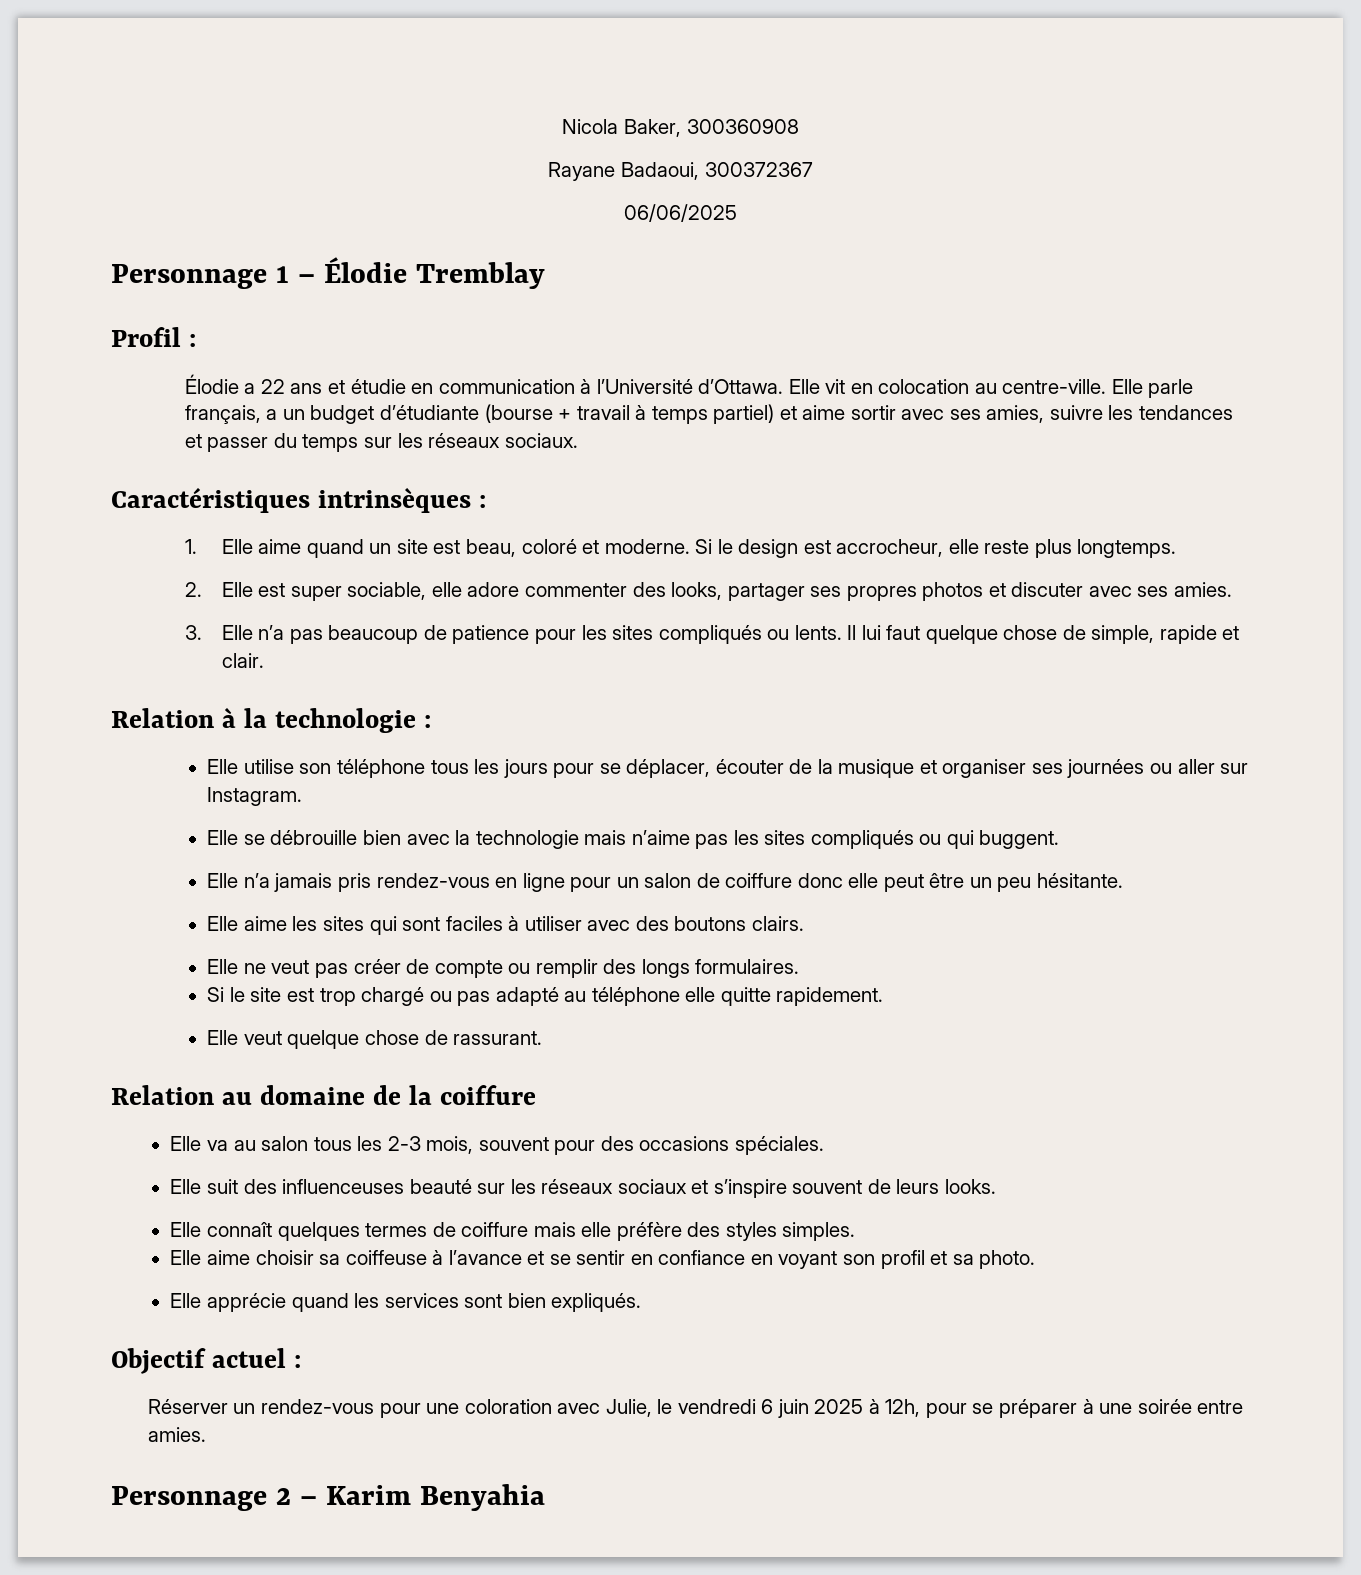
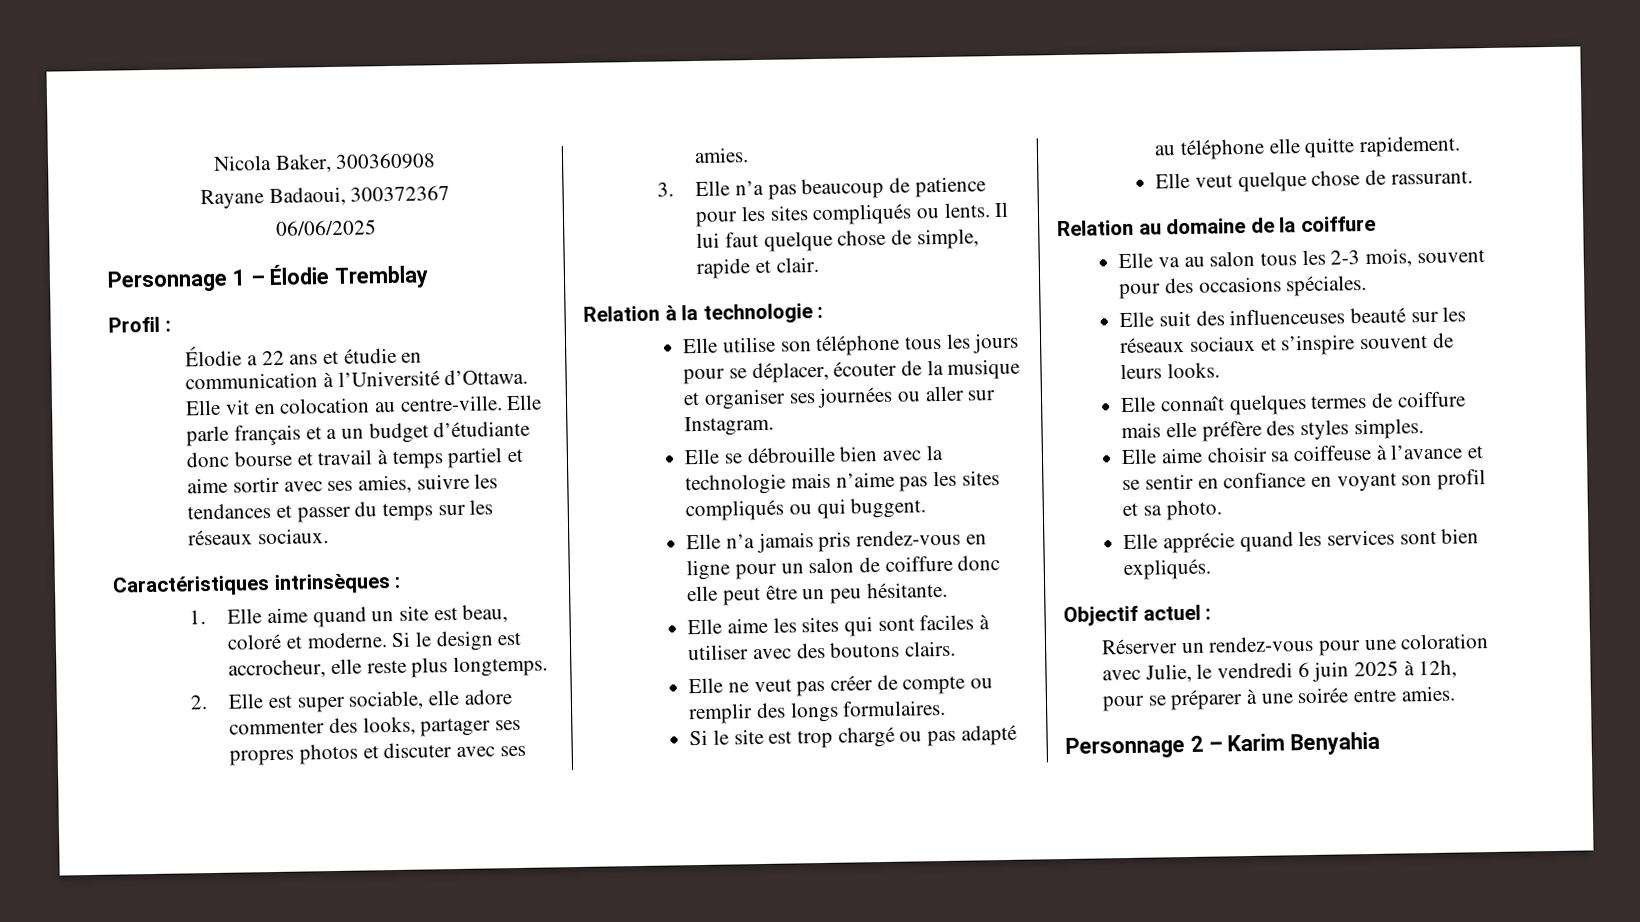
[184,405,261,424] français, -> [233,424,322,446] français et
[484,404,572,423] (bourse + -> [186,450,314,468] donc bourse et
[713,404,775,424] partiel) -> [447,447,504,469] partiel

